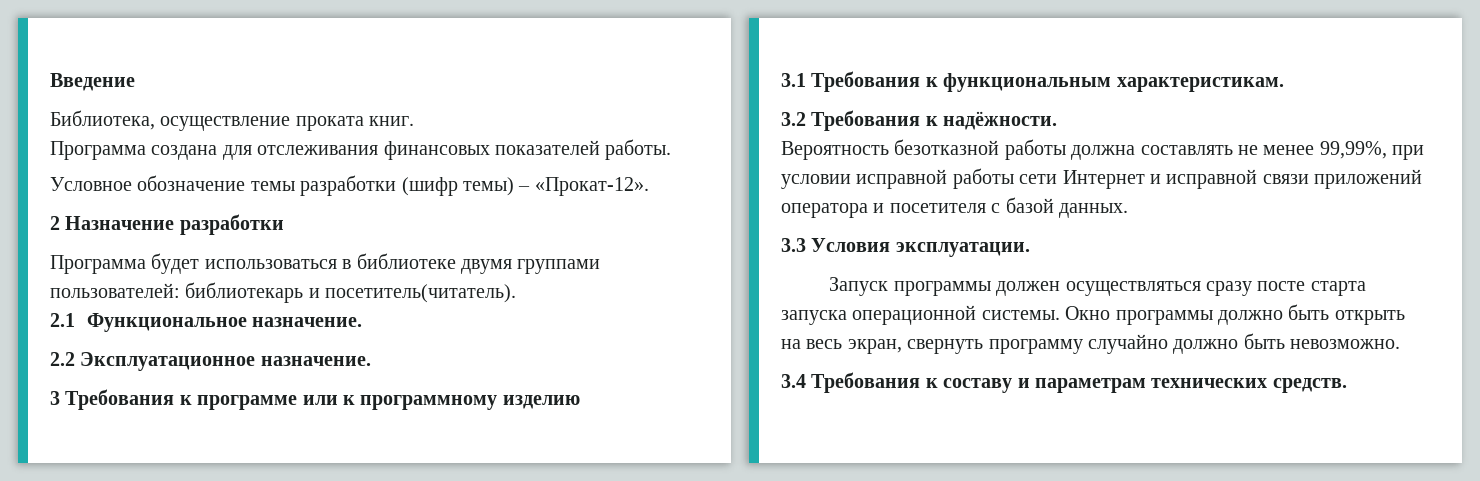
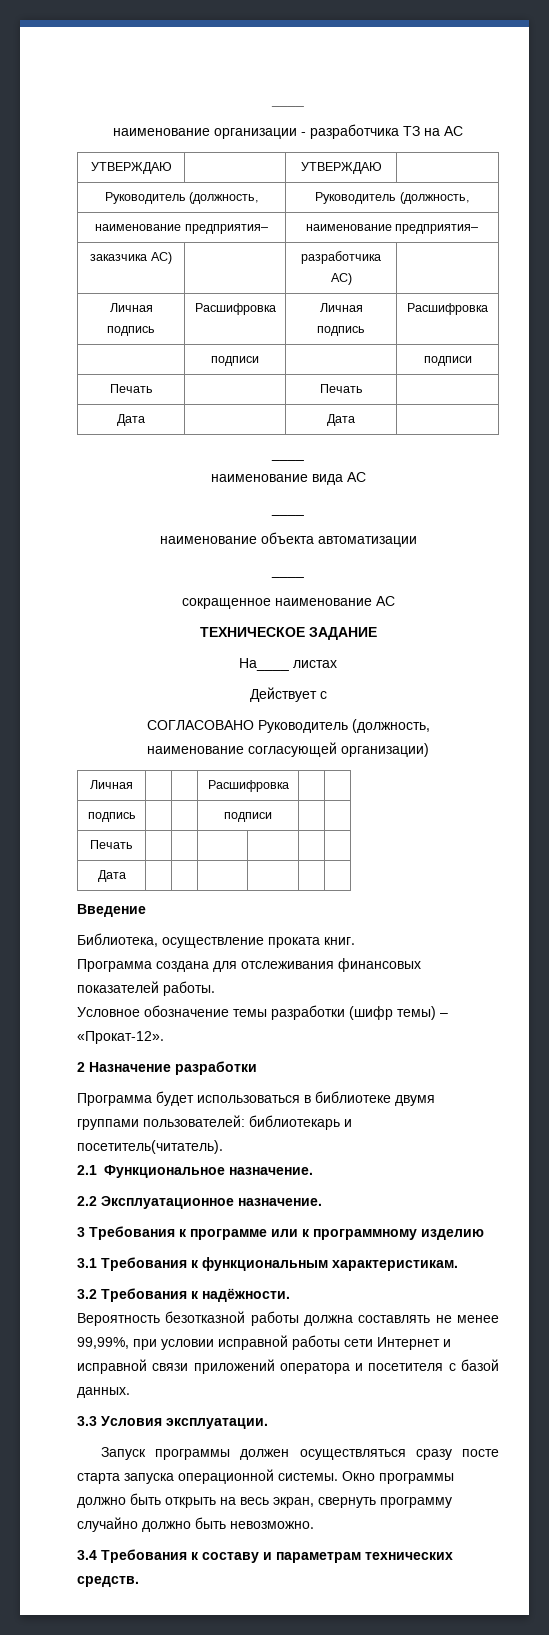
(50, 82) none -> [271,105,304,107] [113,124,463,139] [90,162,172,174] [300,162,382,174] [104,192,259,204] [315,192,469,204] [95,224,268,234] [305,224,479,234] [90,252,172,264] [301,251,381,264] [330,273,352,285] [109,303,153,312] [107,326,155,336] [194,303,276,315] [319,303,363,312] [317,326,365,336] [407,303,488,315] [211,356,259,366] [423,356,472,366] [109,384,153,393] [319,384,363,393] [117,414,145,426] [327,414,355,426] [271,458,304,461] [210,472,366,485] [271,513,304,516] [159,532,417,547] [271,575,304,578] [181,596,395,609] [199,627,377,640] [239,658,337,671] [249,687,327,702] [146,719,430,733] [147,742,429,757] [90,780,133,789] [207,780,289,792] [87,812,136,822] [224,812,272,822] [90,840,133,849] [97,870,126,882] ____ // наименование организации - разработчика ТЗ на АС // УТВЕРЖДАЮ | | УТВЕРЖДАЮ | // Руководитель (должность, | Руководитель (должность, // наименование предприятия– | наименование предприятия– // заказчика АС) | | разработчика АС) | // Личная подпись | Расшифровка | Личная подпись | Расшифровка // | подписи | | подписи // Печать | | Печать | // Дата | | Дата | // ____ // наименование вида АС // ____ // наименование объекта автоматизации // ____ // сокращенное наименование АС // ТЕХНИЧЕСКОЕ ЗАДАНИЕ // На____ листах // Действует с // СОГЛАСОВАНО Руководитель (должность, // наименование согласующей организации) // Личная | | | Расшифровка | | // подпись | | | подписи | | // Печать | | | | | | // Дата | | | | | | //

